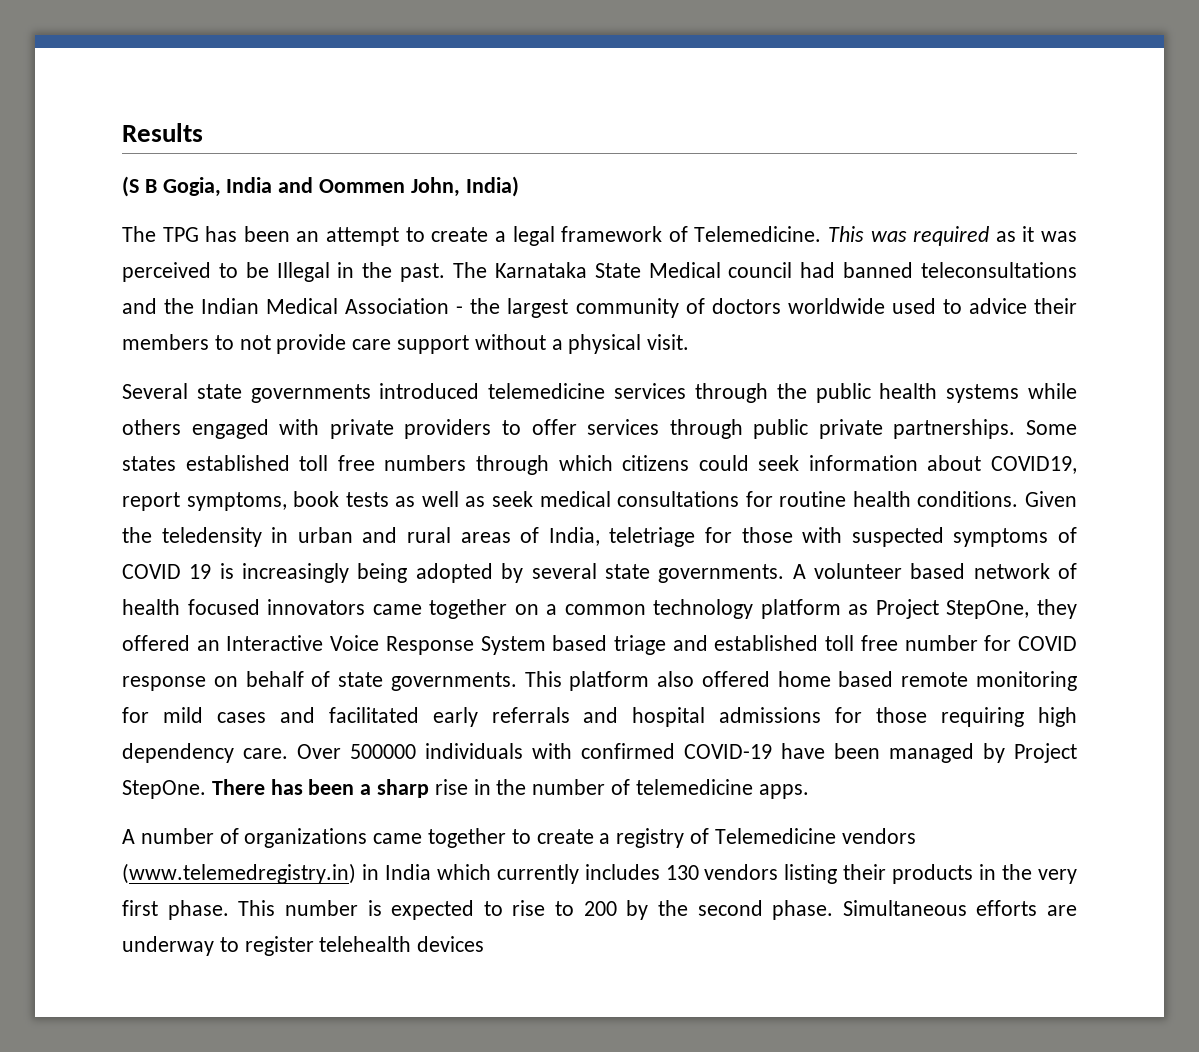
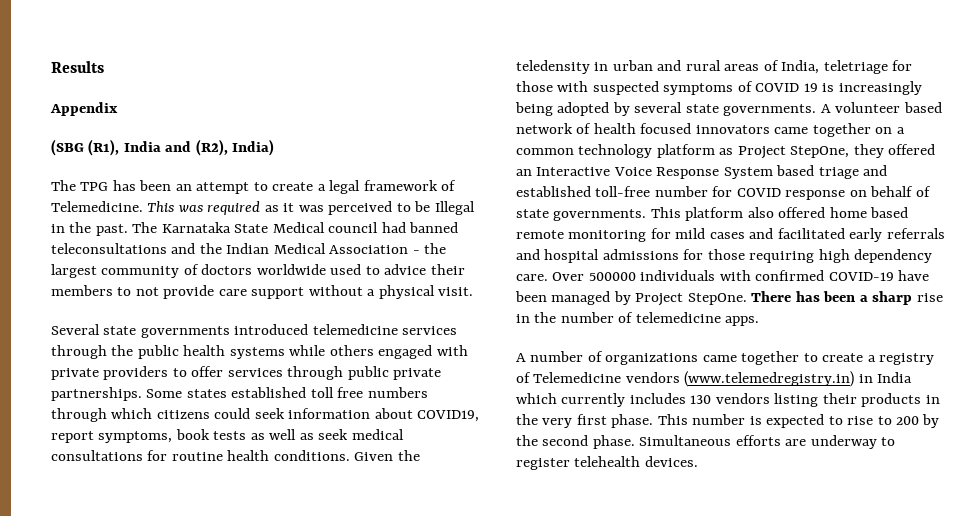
[122,176,460,197] (S B Gogia, India and Oommen John, -> [50,102,118,116] [51,139,228,156] Appendix // (SBG (R1), India and (R2),
[825,635,898,651] toll free -> [595,186,651,197] toll-free
[417,936,485,952] devices -> [644,456,698,467] devices.

